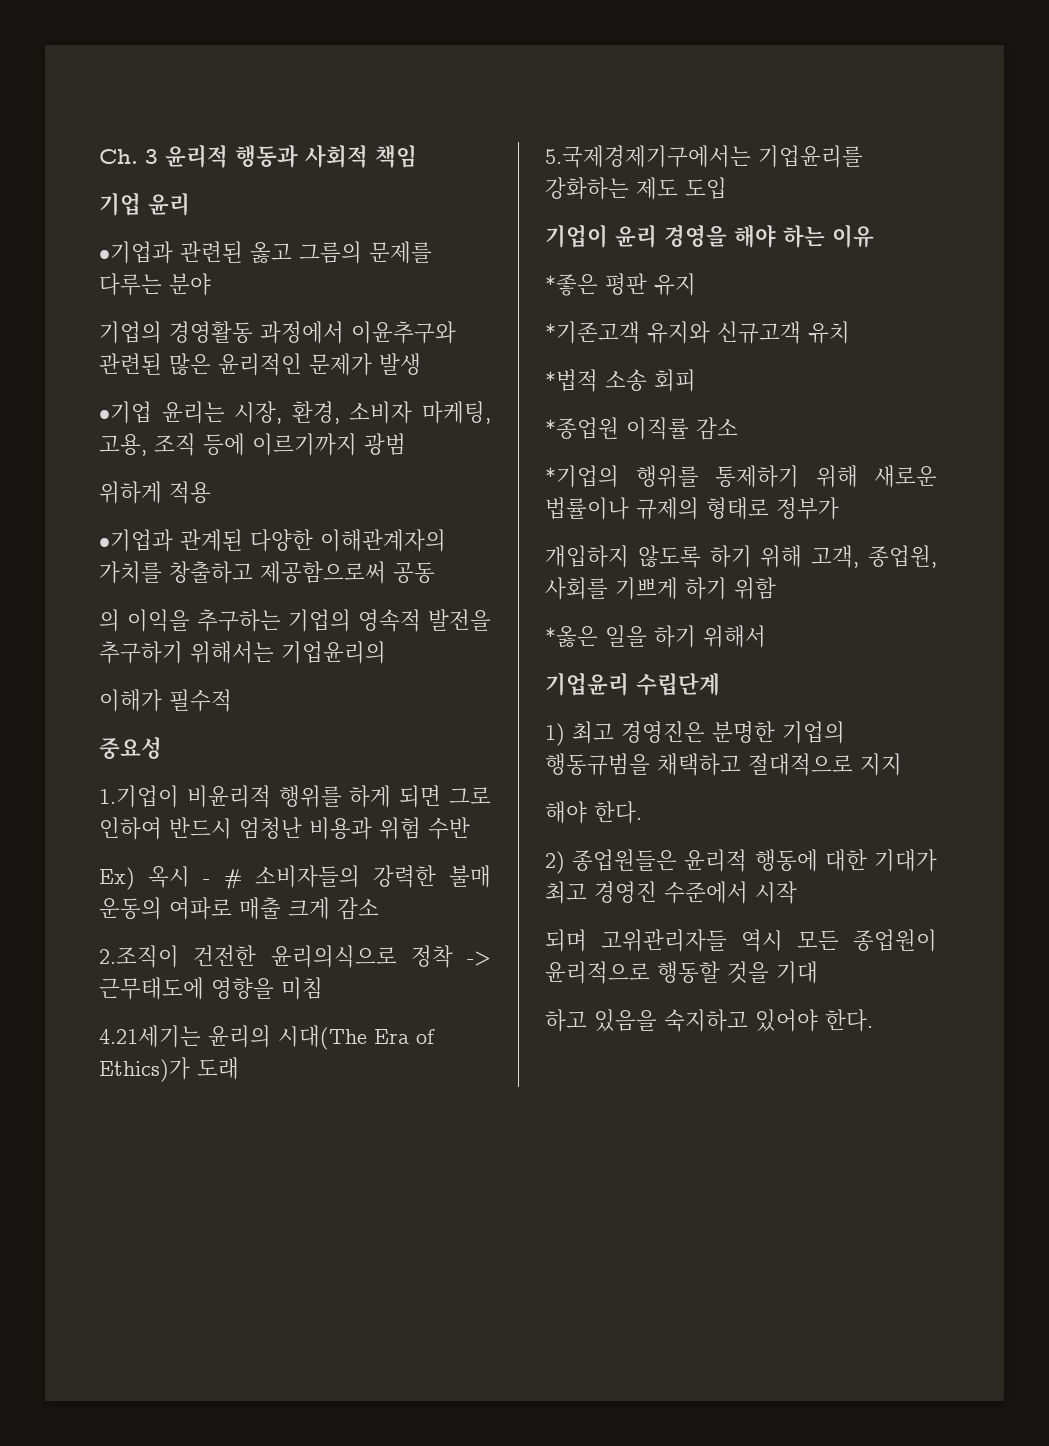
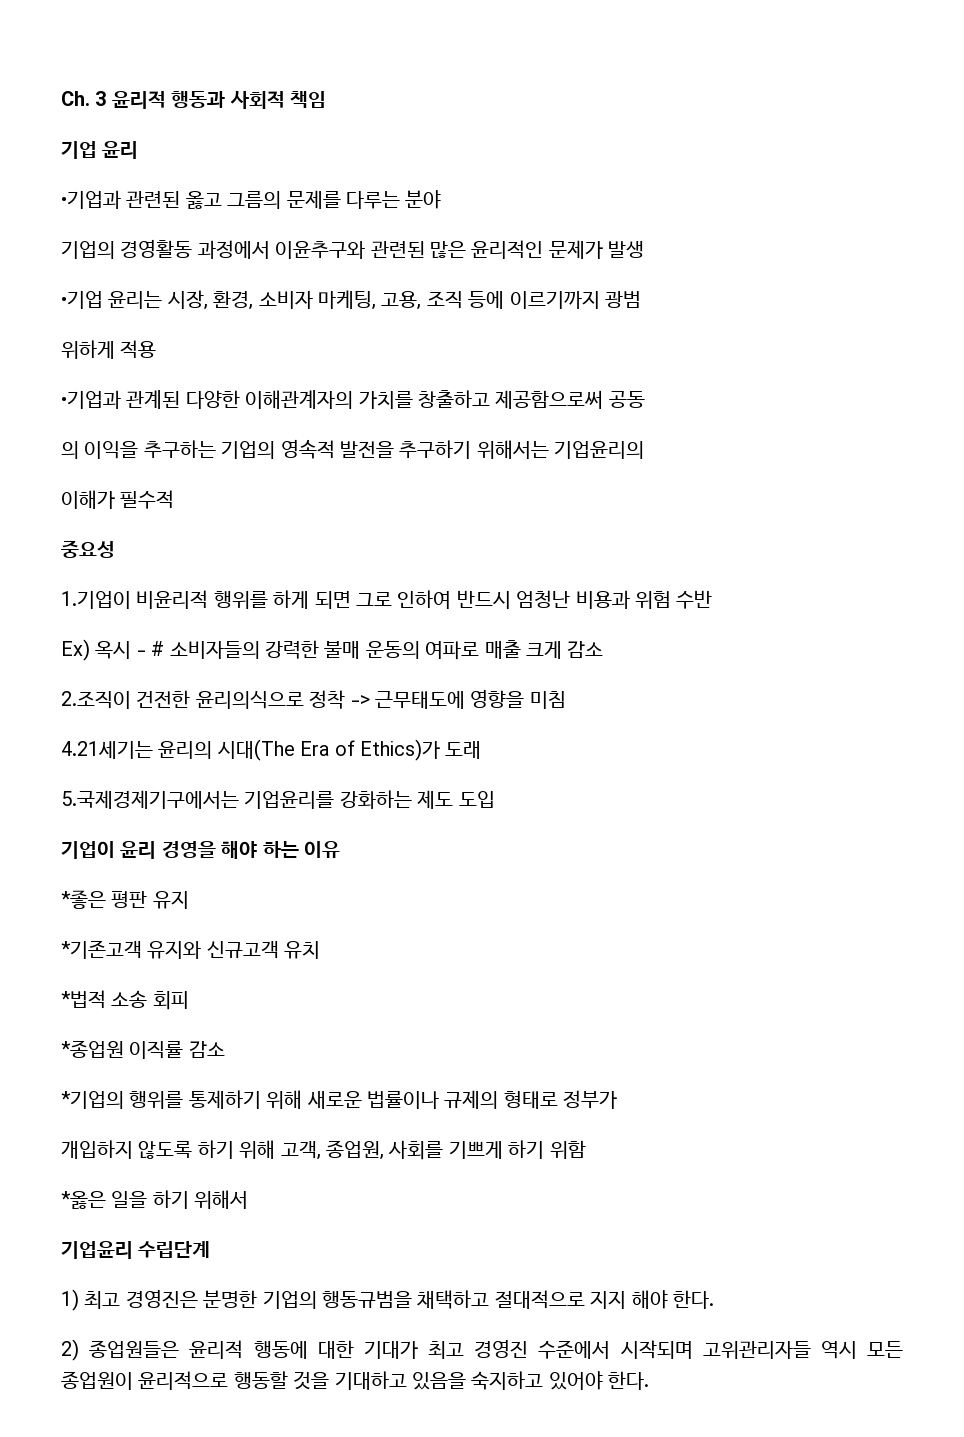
(902, 764) // -> (627, 1300) none
[755,881,797,904] [545,929,587,952] 시작 // 되며 -> [620,1340,693,1359] 시작되며
[776,961,818,984] [545,1009,587,1032] 기대 // 하고 -> [334,1371,407,1390] 기대하고

